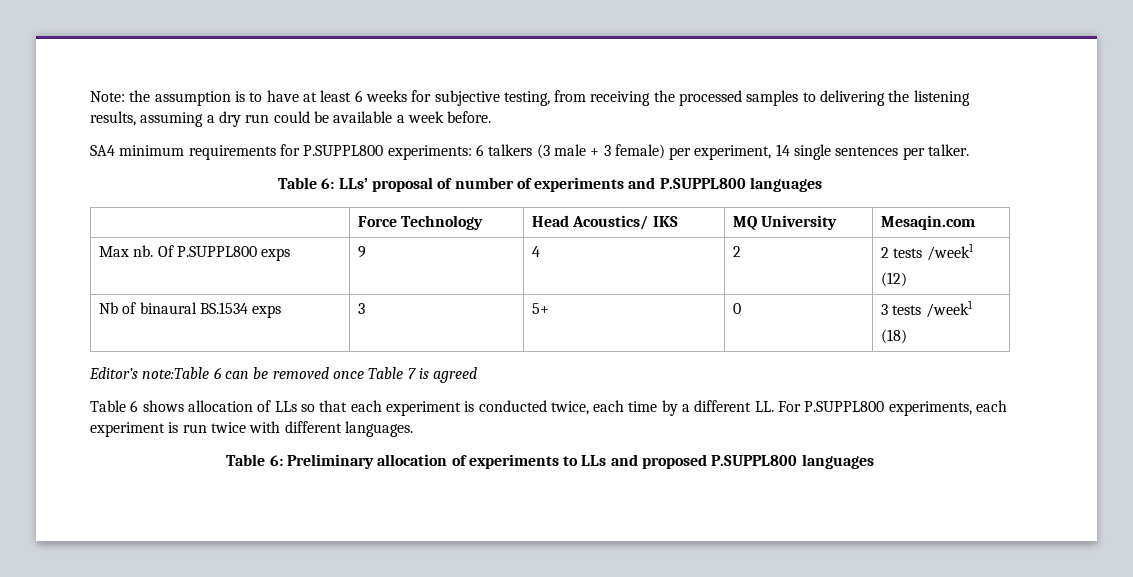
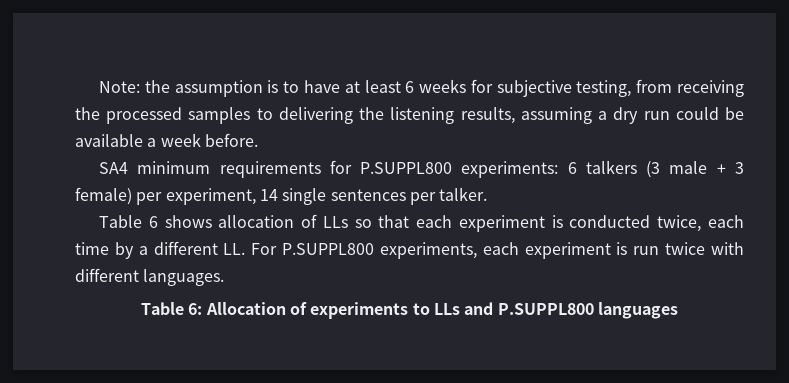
[277,177,823,192] [357,215,484,230] [531,215,678,230] [732,215,838,230] [880,215,975,230] [98,245,291,261] [357,246,366,258] [531,246,540,257] [732,246,741,257] [880,243,974,261] [880,272,907,287] [98,302,282,318] [357,303,365,314] [531,303,549,314] [732,303,741,314] [880,300,973,318] [880,329,907,344] [89,367,478,383] // Table 6: LLs’ proposal of number of experiments and P.SUPPL800 languages // | Force Technology | Head Acoustics/ IKS | MQ University | Mesaqin.com // Max nb. Of P.SUPPL800 exps | 9 | 4 | 2 | 2 tests /week1 // (12) // Nb of binaural BS.1534 exps | 3 | 5+ | 0 | 3 tests /week1 // (18) // Editor’s note:Table 6 can be removed once Table 7 is agreed -> (488, 194) none
[286,454,448,469] Preliminary allocation -> [205,302,286,315] Allocation
[642,454,708,469] proposed -> (494, 308) none

